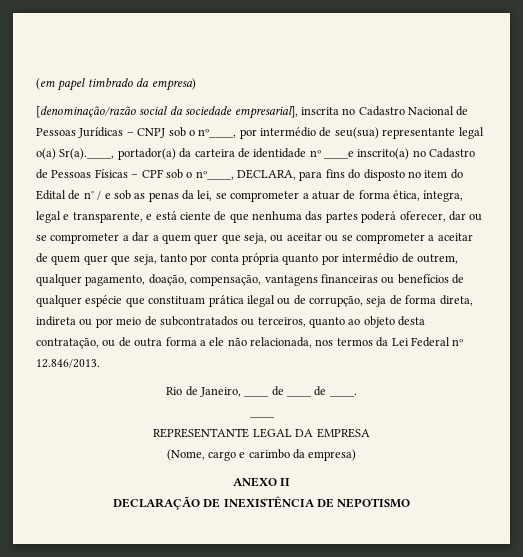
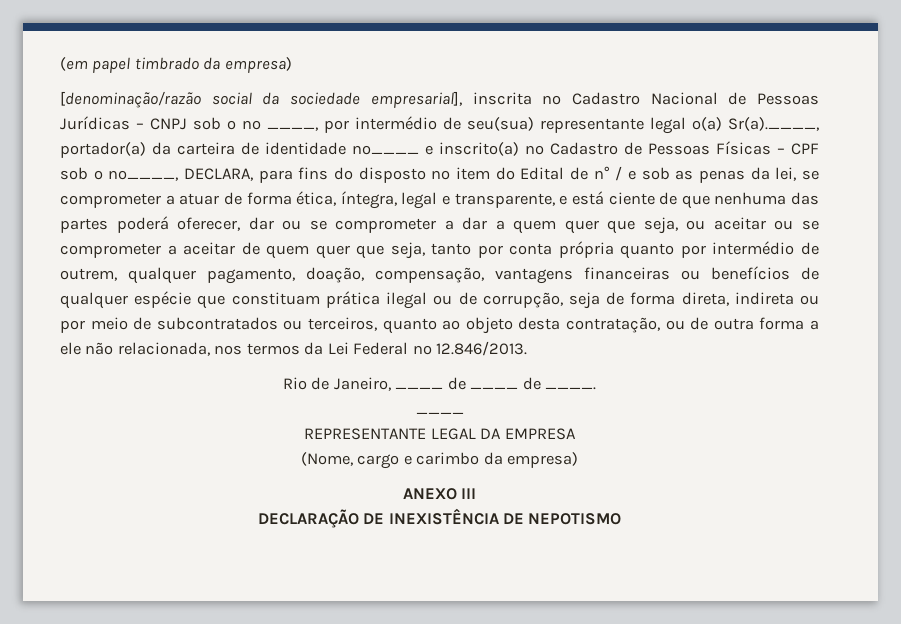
[198,129,237,138] nº____, -> [242,120,318,131] nº ____,
[309,150,354,159] nº ____e -> [352,145,433,155] nº____ e
[280,478,291,486] II -> [461,488,477,499] III

